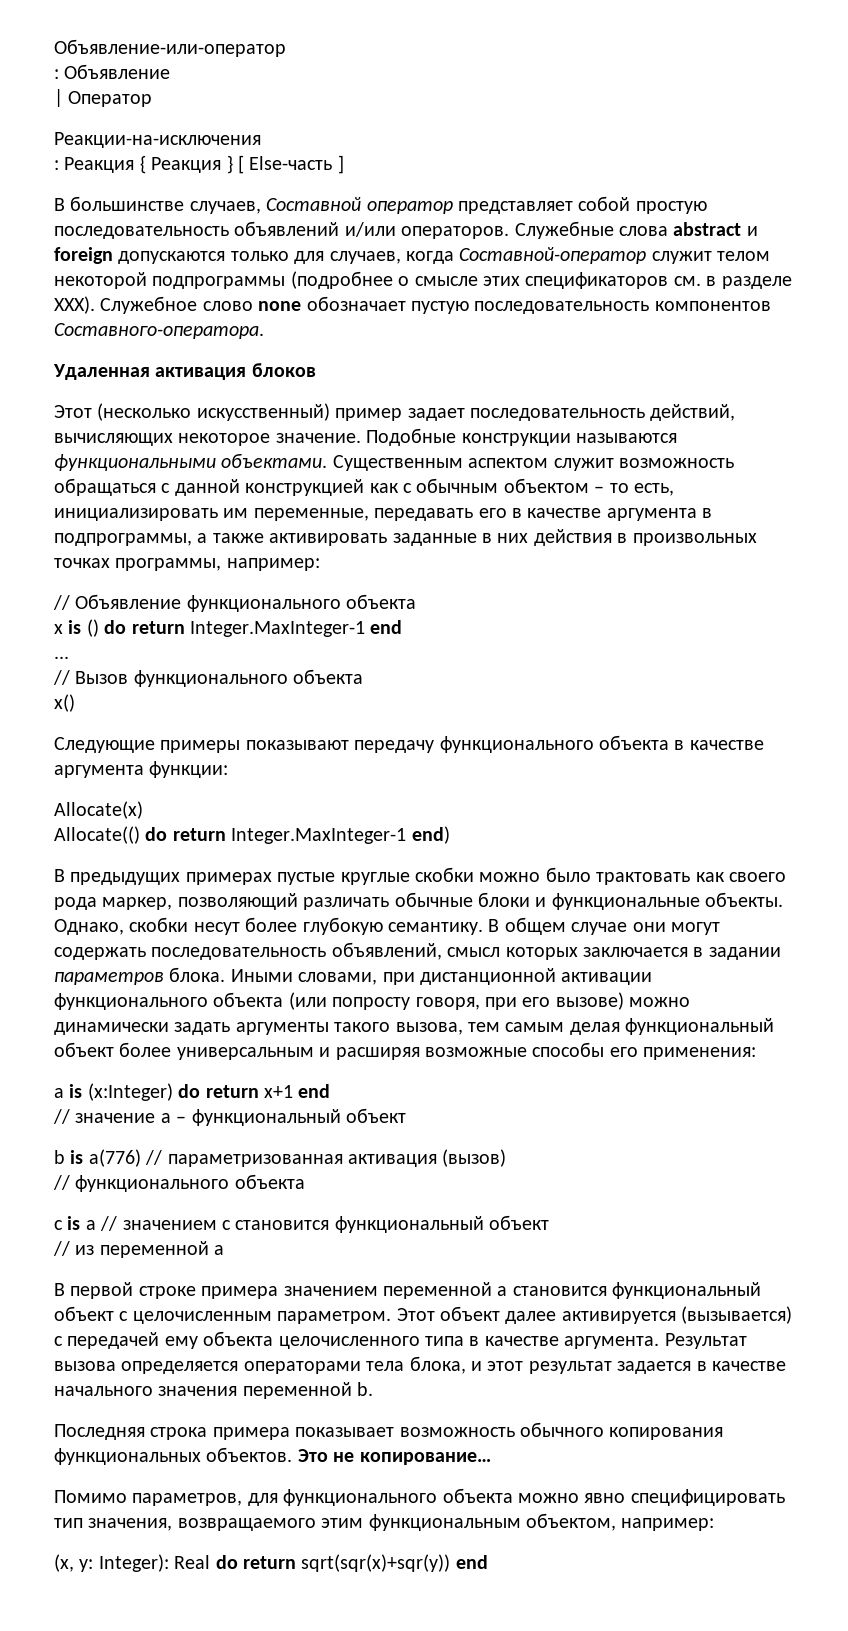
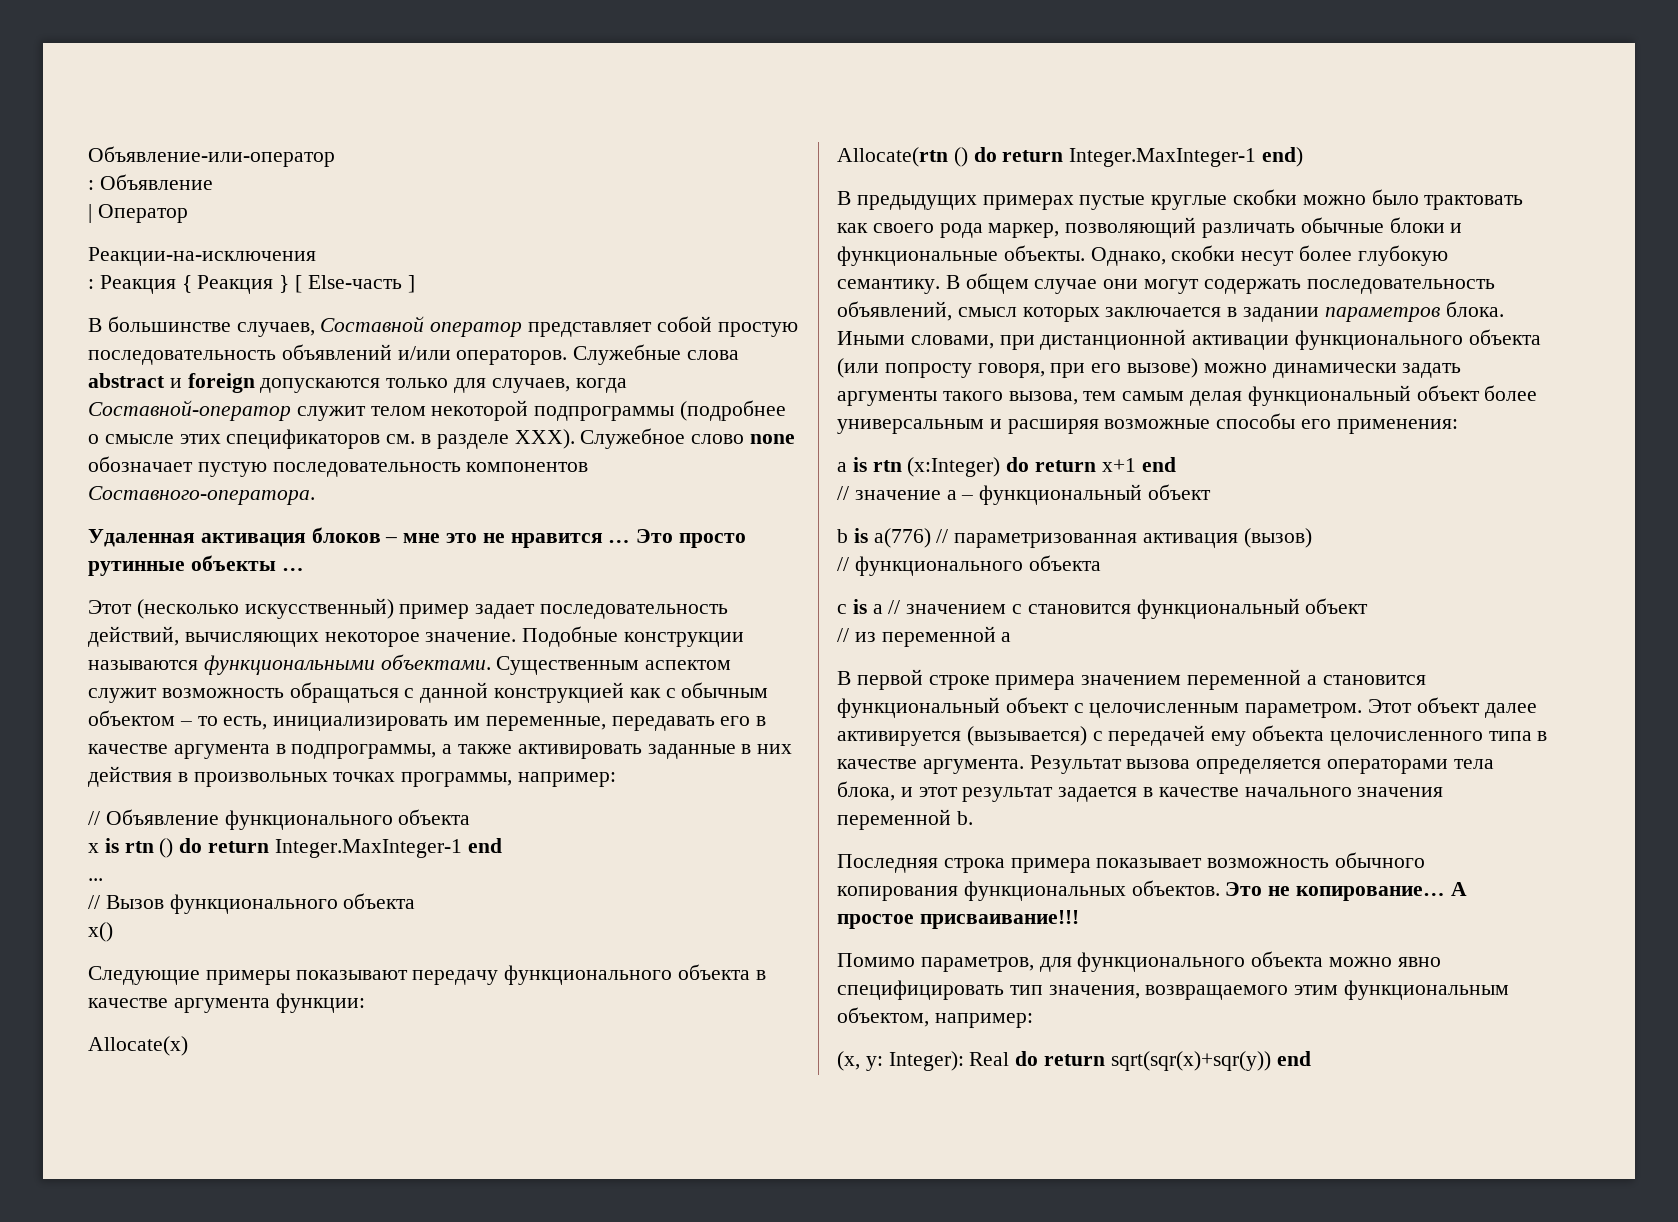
(316, 370) none -> [385,529,747,548] [88,555,304,576] – мне это не нравится … Это просто рутинные объекты …
(82, 627) none -> [124,841,154,853] rtn
[54,826,140,844] Allocate(() -> [837,147,968,167] Allocate(rtn ()
(83, 1091) none -> [872,460,902,472] rtn
(491, 1458) none -> [1450,882,1467,896] [837,910,1079,929] А простое присваивание!!!

